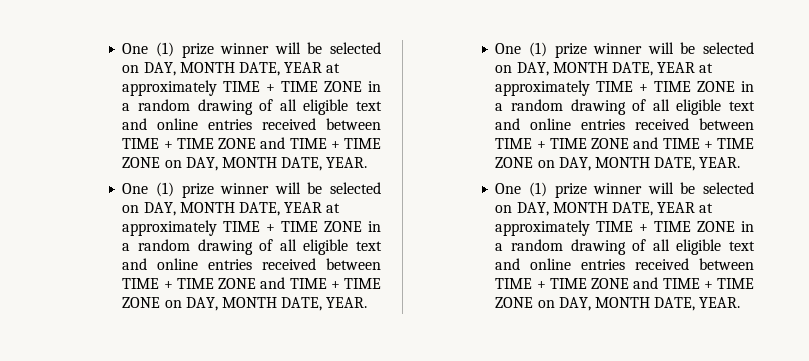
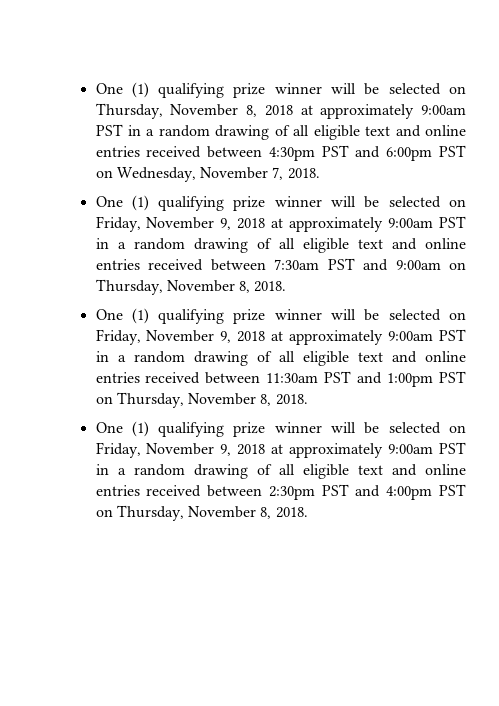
[122,42,381,58] [122,62,341,76] [122,80,363,96] One (1) prize winner will be selected on DAY, MONTH DATE, YEAR at approximately TIME + TIME ZONE -> [95,82,466,98] [95,103,466,119] [95,124,123,136] One (1) qualifying prize winner will be selected on Thursday, November 8, 2018 at approximately 9:00am PST
[122,137,381,149] [122,157,368,171] [122,182,381,198] [122,202,341,216] [122,220,363,236] TIME + TIME ZONE and TIME + TIME ZONE on DAY, MONTH DATE, YEAR. // One (1) prize winner will be selected on DAY, MONTH DATE, YEAR at approximately TIME + TIME ZONE -> [268,145,466,161] [95,167,320,182] [95,195,466,211] [95,216,466,232] 4:30pm PST and 6:00pm PST on Wednesday, November 7, 2018. // One (1) qualifying prize winner will be selected on Friday, November 9, 2018 at approximately 9:00am PST
[122,277,381,289] [122,297,368,311] [495,42,754,58] [495,62,714,76] [495,80,736,96] TIME + TIME ZONE and TIME + TIME ZONE on DAY, MONTH DATE, YEAR. // One (1) prize winner will be selected on DAY, MONTH DATE, YEAR at approximately TIME + TIME ZONE -> [273,258,466,271] [95,279,287,295] [95,308,466,324] [95,329,466,345] 7:30am PST and 9:00am on Thursday, November 8, 2018. // One (1) qualifying prize winner will be selected on Friday, November 9, 2018 at approximately 9:00am PST
[495,137,754,149] [495,157,741,171] [495,182,754,198] [495,202,714,216] [495,220,736,236] TIME + TIME ZONE and TIME + TIME ZONE on DAY, MONTH DATE, YEAR. // One (1) prize winner will be selected on DAY, MONTH DATE, YEAR at approximately TIME + TIME ZONE -> [266,371,467,387] [95,392,308,408] [95,421,466,437] [95,442,466,458] 11:30am PST and 1:00pm PST on Thursday, November 8, 2018. // One (1) qualifying prize winner will be selected on Friday, November 9, 2018 at approximately 9:00am PST
[495,277,754,289] [495,297,741,311] TIME + TIME ZONE and TIME + TIME ZONE on DAY, MONTH DATE, YEAR. -> [268,484,466,500] [95,505,308,521] 2:30pm PST and 4:00pm PST on Thursday, November 8, 2018.

